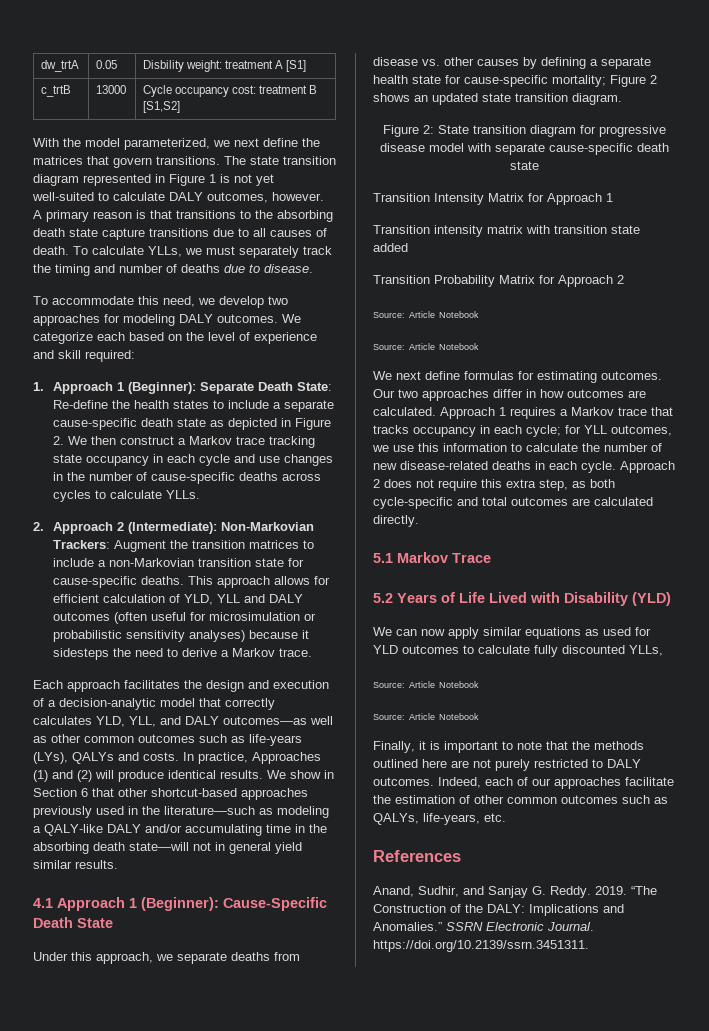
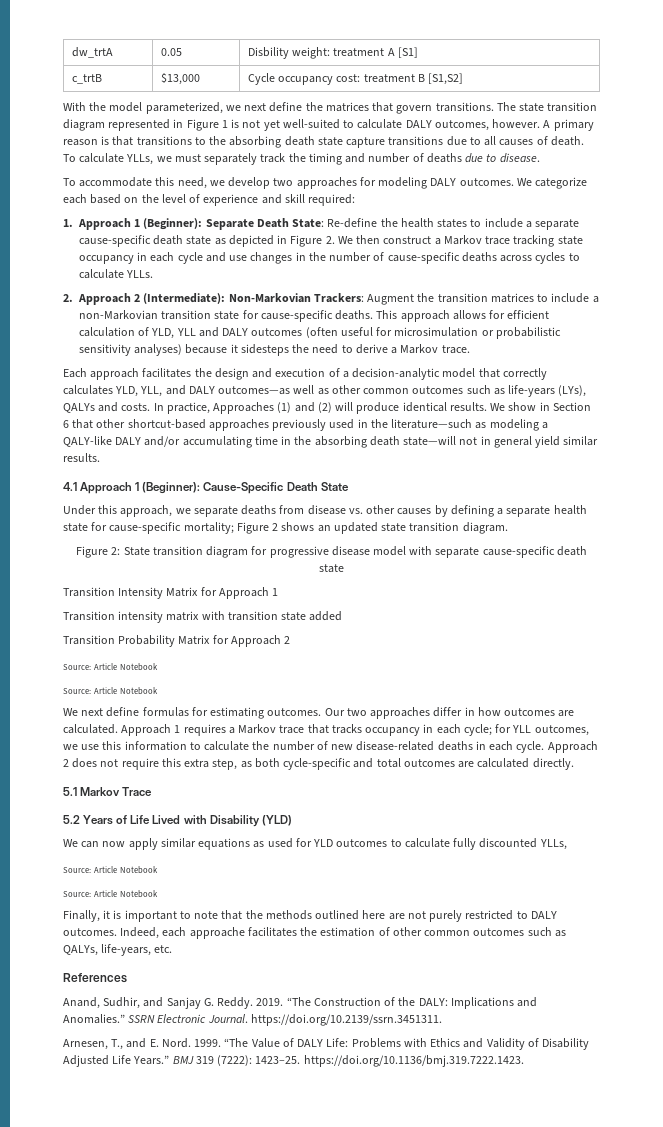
[96,85,127,94] 13000 -> [160,73,200,85] $13,000
[517,777,674,789] of our approaches facilitate -> [189,927,297,939] approache facilitates
(589, 946) none -> [63,1038,590,1050] [63,1055,524,1067] // Arnesen, T., and E. Nord. 1999. “The Value of DALY Life: Problems with Ethics and Validity of Disability Adjusted Life Years.” BMJ 319 (7222): 1423–25. https://doi.org/10.1136/bmj.319.7222.1423.

